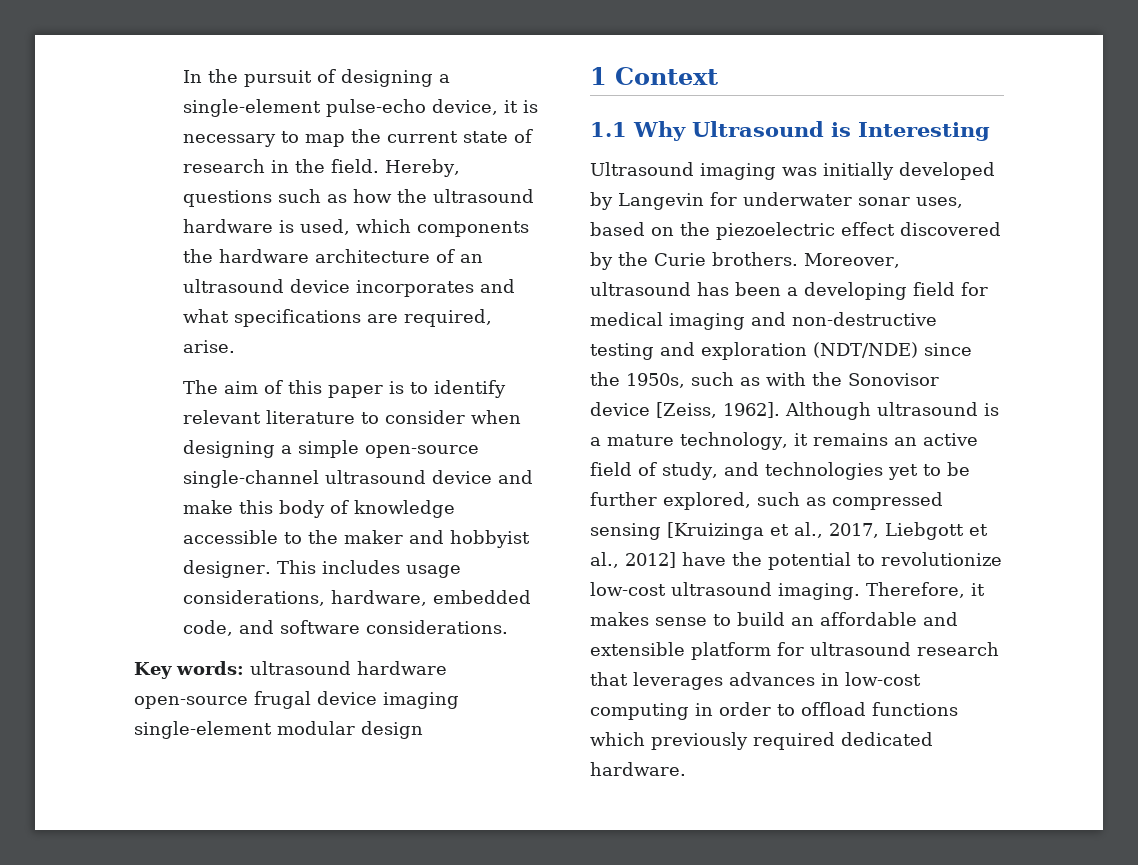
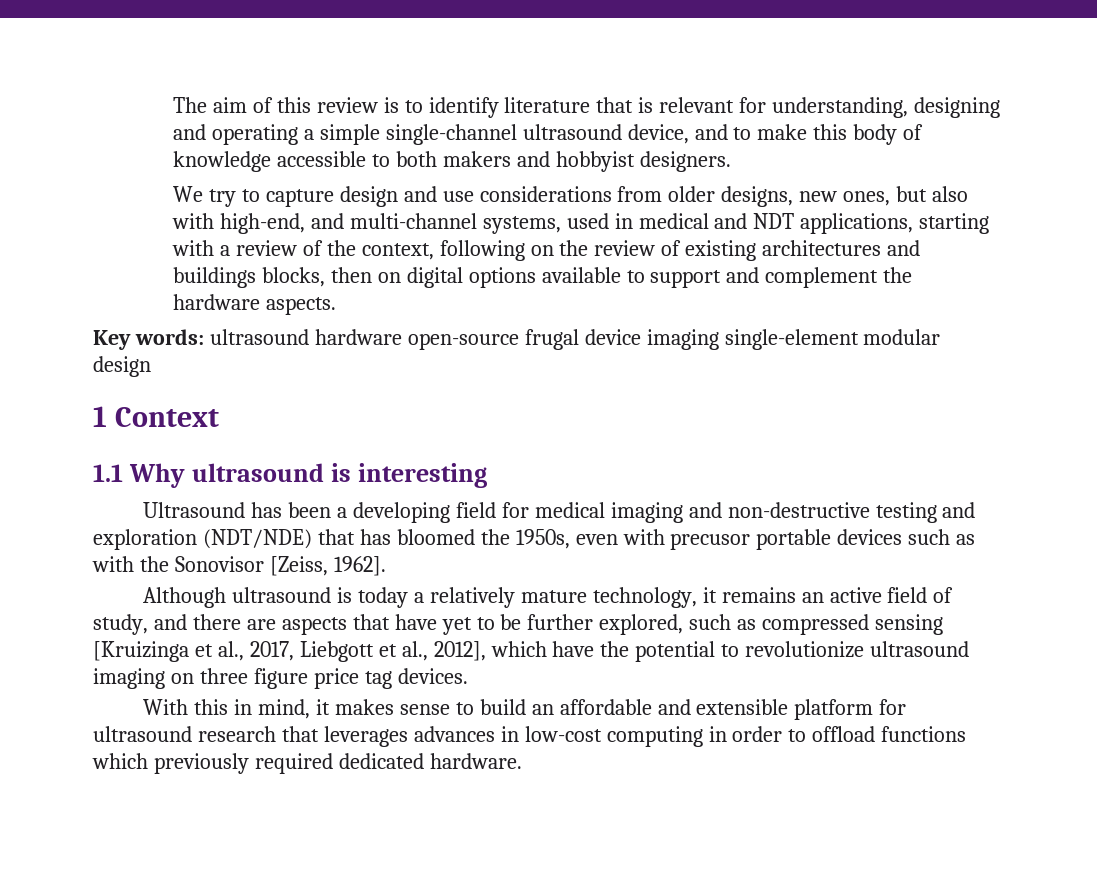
[182,69,450,87] [182,99,538,117] [182,129,533,147] [182,159,460,177] [182,189,534,207] [182,219,529,237] [182,249,483,263] [182,279,515,297] [182,309,492,327] [182,340,235,353] In the pursuit of designing a single-element pulse-echo device, it is necessary to map the current state of research in the field. Hereby, questions such as how the ultrasound hardware is used, which components the hardware architecture of an ultrasound device incorporates and what specifications are required, arise. // -> (172, 105) none
[327,385,383,398] paper -> [316,97,378,113] review
[182,410,521,424] [182,440,275,458] relevant literature to consider when designing -> [504,97,1001,118] [172,124,298,145] literature that is relevant for understanding, designing and operating
[364,445,479,458] open-source -> (380, 134) none
[431,470,533,484] device and -> [627,124,752,144] device, and to
[307,530,530,548] [182,560,461,578] [182,590,531,606] [182,620,508,636] the maker and hobbyist designer. This includes usage considerations, hardware, embedded code, and software considerations. -> [395,151,731,172] [172,186,969,207] [171,213,990,234] [171,240,921,261] [172,267,913,288] [172,294,336,315] both makers and hobbyist designers. // We try to capture design and use considerations from older designs, new ones, but also with high-end, and multi-channel systems, used in medical and NDT applications, starting with a review of the context, following on the review of existing architectures and buildings blocks, then on digital options available to support and complement the hardware aspects.
[692,121,990,141] [590,162,995,180] [590,192,963,210] [590,222,1001,240] [590,252,900,270] [590,282,691,296] Ultrasound is Interesting // Ultrasound imaging was initially developed by Langevin for underwater sonar uses, based on the piezoelectric effect discovered by the Curie brothers. Moreover, ultrasound -> [191,463,487,488] [143,502,246,518] ultrasound is interesting // Ultrasound
[924,343,972,356] [590,372,685,388] since the 1950s, -> [317,529,903,550] that has bloomed the 1950s, even with precusor portable devices
[590,402,650,416] device -> (264, 564) none
(780, 410) none -> (386, 566) //
[590,437,601,446] a -> [358,587,515,608] today a relatively
[764,462,883,480] technologies -> [192,614,437,635] there are aspects that have
[625,552,676,568] 2012] -> [433,641,547,661] 2012], which
[590,582,965,600] low-cost ultrasound imaging. Therefore, -> [870,641,970,657] [93,668,468,689] [143,699,311,719] ultrasound imaging on three figure price tag devices. // With this in mind,

